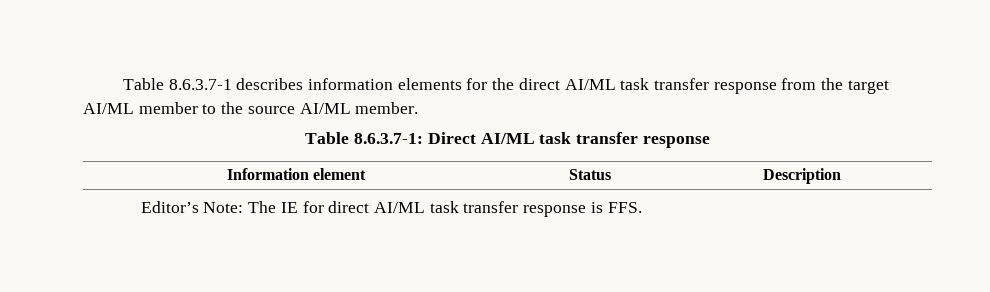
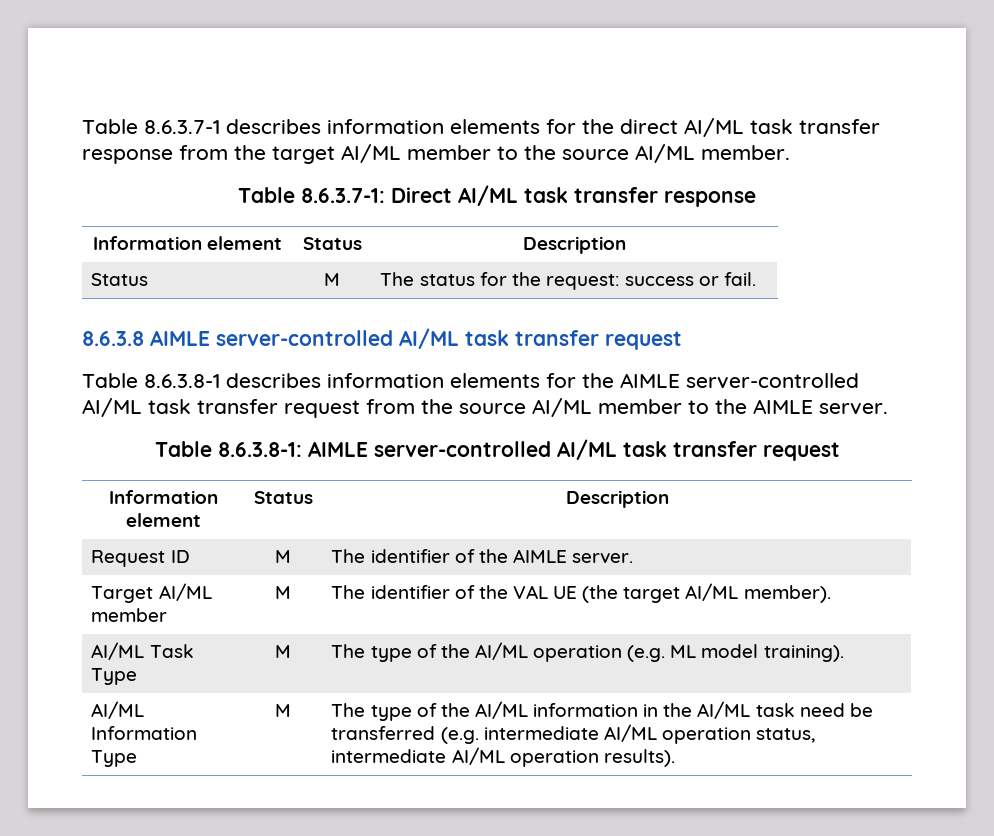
[140,201,642,217] // Editor’s Note: The IE for direct AI/ML task transfer response is FFS. -> [91,273,149,286] [324,273,340,286] [380,272,757,290] [82,328,682,350] [82,373,859,389] [82,398,888,418] [154,439,840,461] [108,490,218,504] [125,513,201,527] [253,491,313,504] [565,490,669,508] [91,550,190,567] [275,550,291,563] [331,549,634,564] [91,583,212,603] [91,608,168,622] [275,586,291,599] [331,583,831,603] [91,642,194,660] [91,668,138,685] [275,645,291,658] [331,642,844,662] [91,701,145,719] [91,726,198,740] [91,750,138,767] [275,704,291,717] [331,701,873,721] [331,724,817,744] [331,747,675,767] // Status | M | The status for the request: success or fail. // 8.6.3.8 AIMLE server-controlled AI/ML task transfer request // Table 8.6.3.8-1 describes information elements for the AIMLE server-controlled AI/ML task transfer request from the source AI/ML member to the AIMLE server. // Table 8.6.3.8-1: AIMLE server-controlled AI/ML task transfer request // Information element | Status | Description // Request ID | M | The identifier of the AIMLE server. // Target AI/ML member | M | The identifier of the VAL UE (the target AI/ML member). // AI/ML Task Type | M | The type of the AI/ML operation (e.g. ML model training). // AI/ML Information Type | M | The type of the AI/ML information in the AI/ML task need be transferred (e.g. intermediate AI/ML operation status, intermediate AI/ML operation results).

